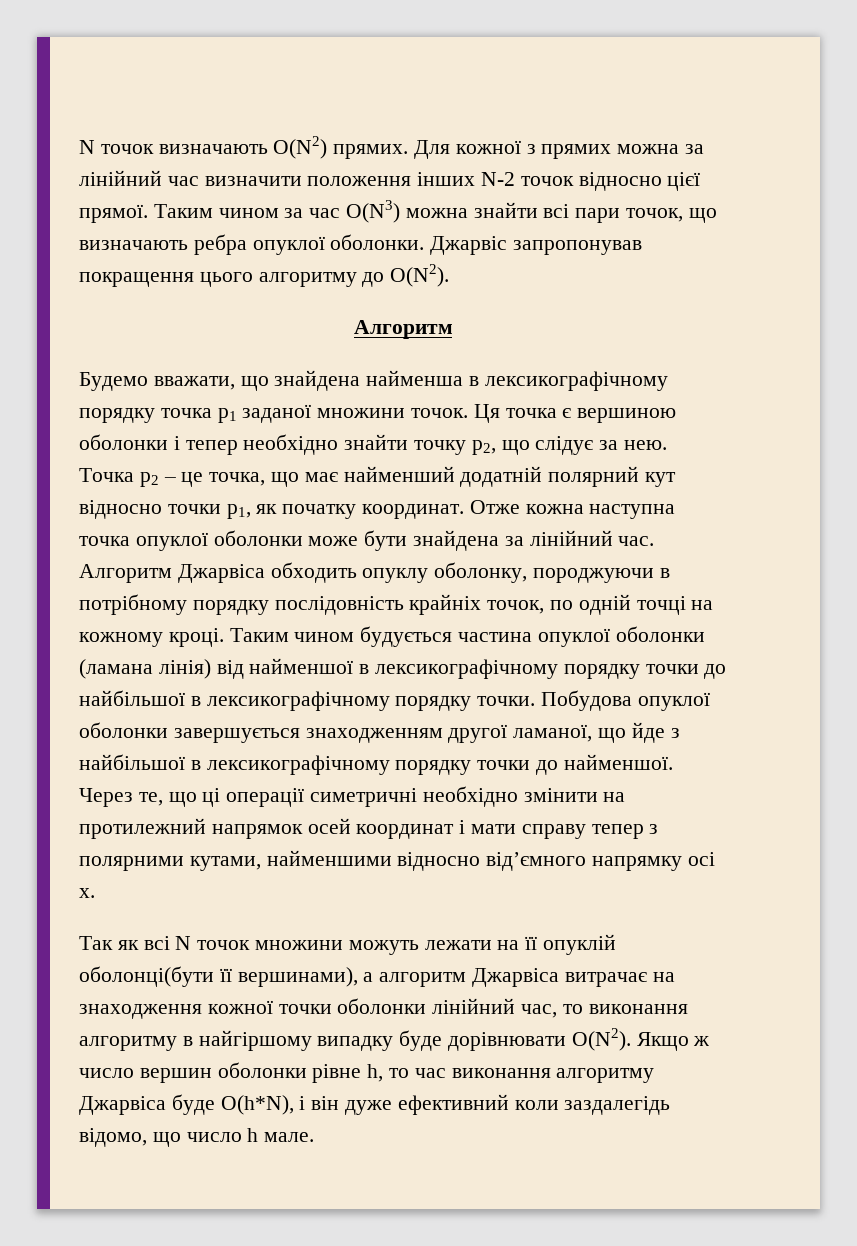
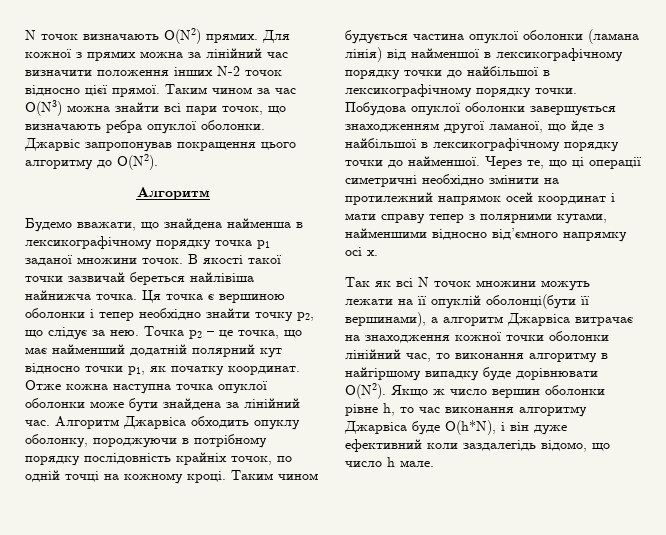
(469, 413) none -> [188,254,282,264] [25,272,254,285] [25,290,137,300] В якості такої точки зазвичай береться найлівіша найнижча точка.

